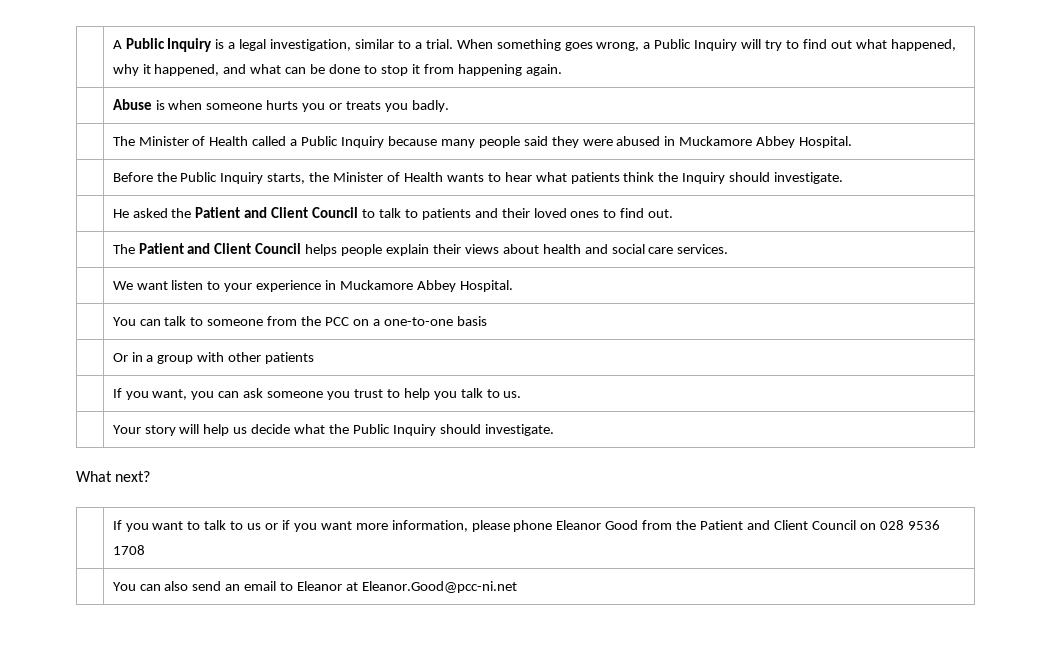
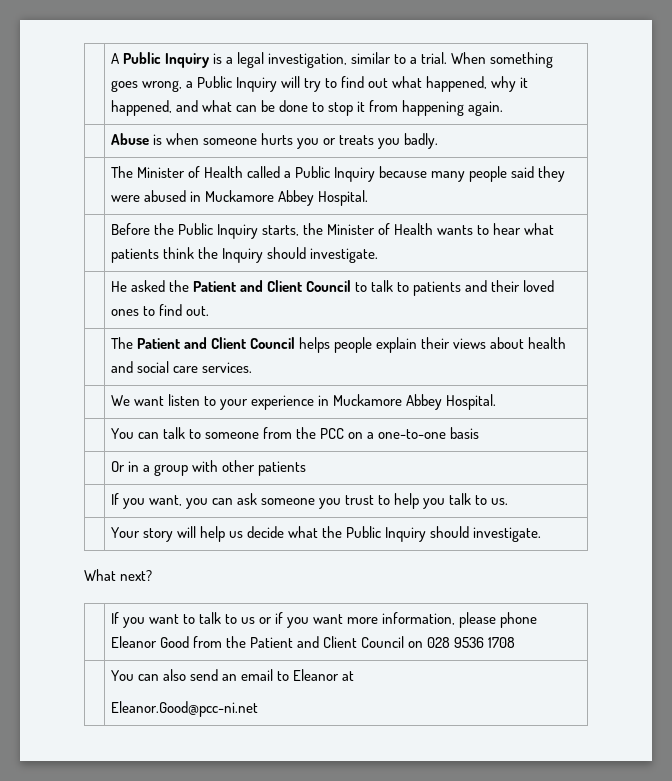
(358, 586) none -> (354, 676) //

